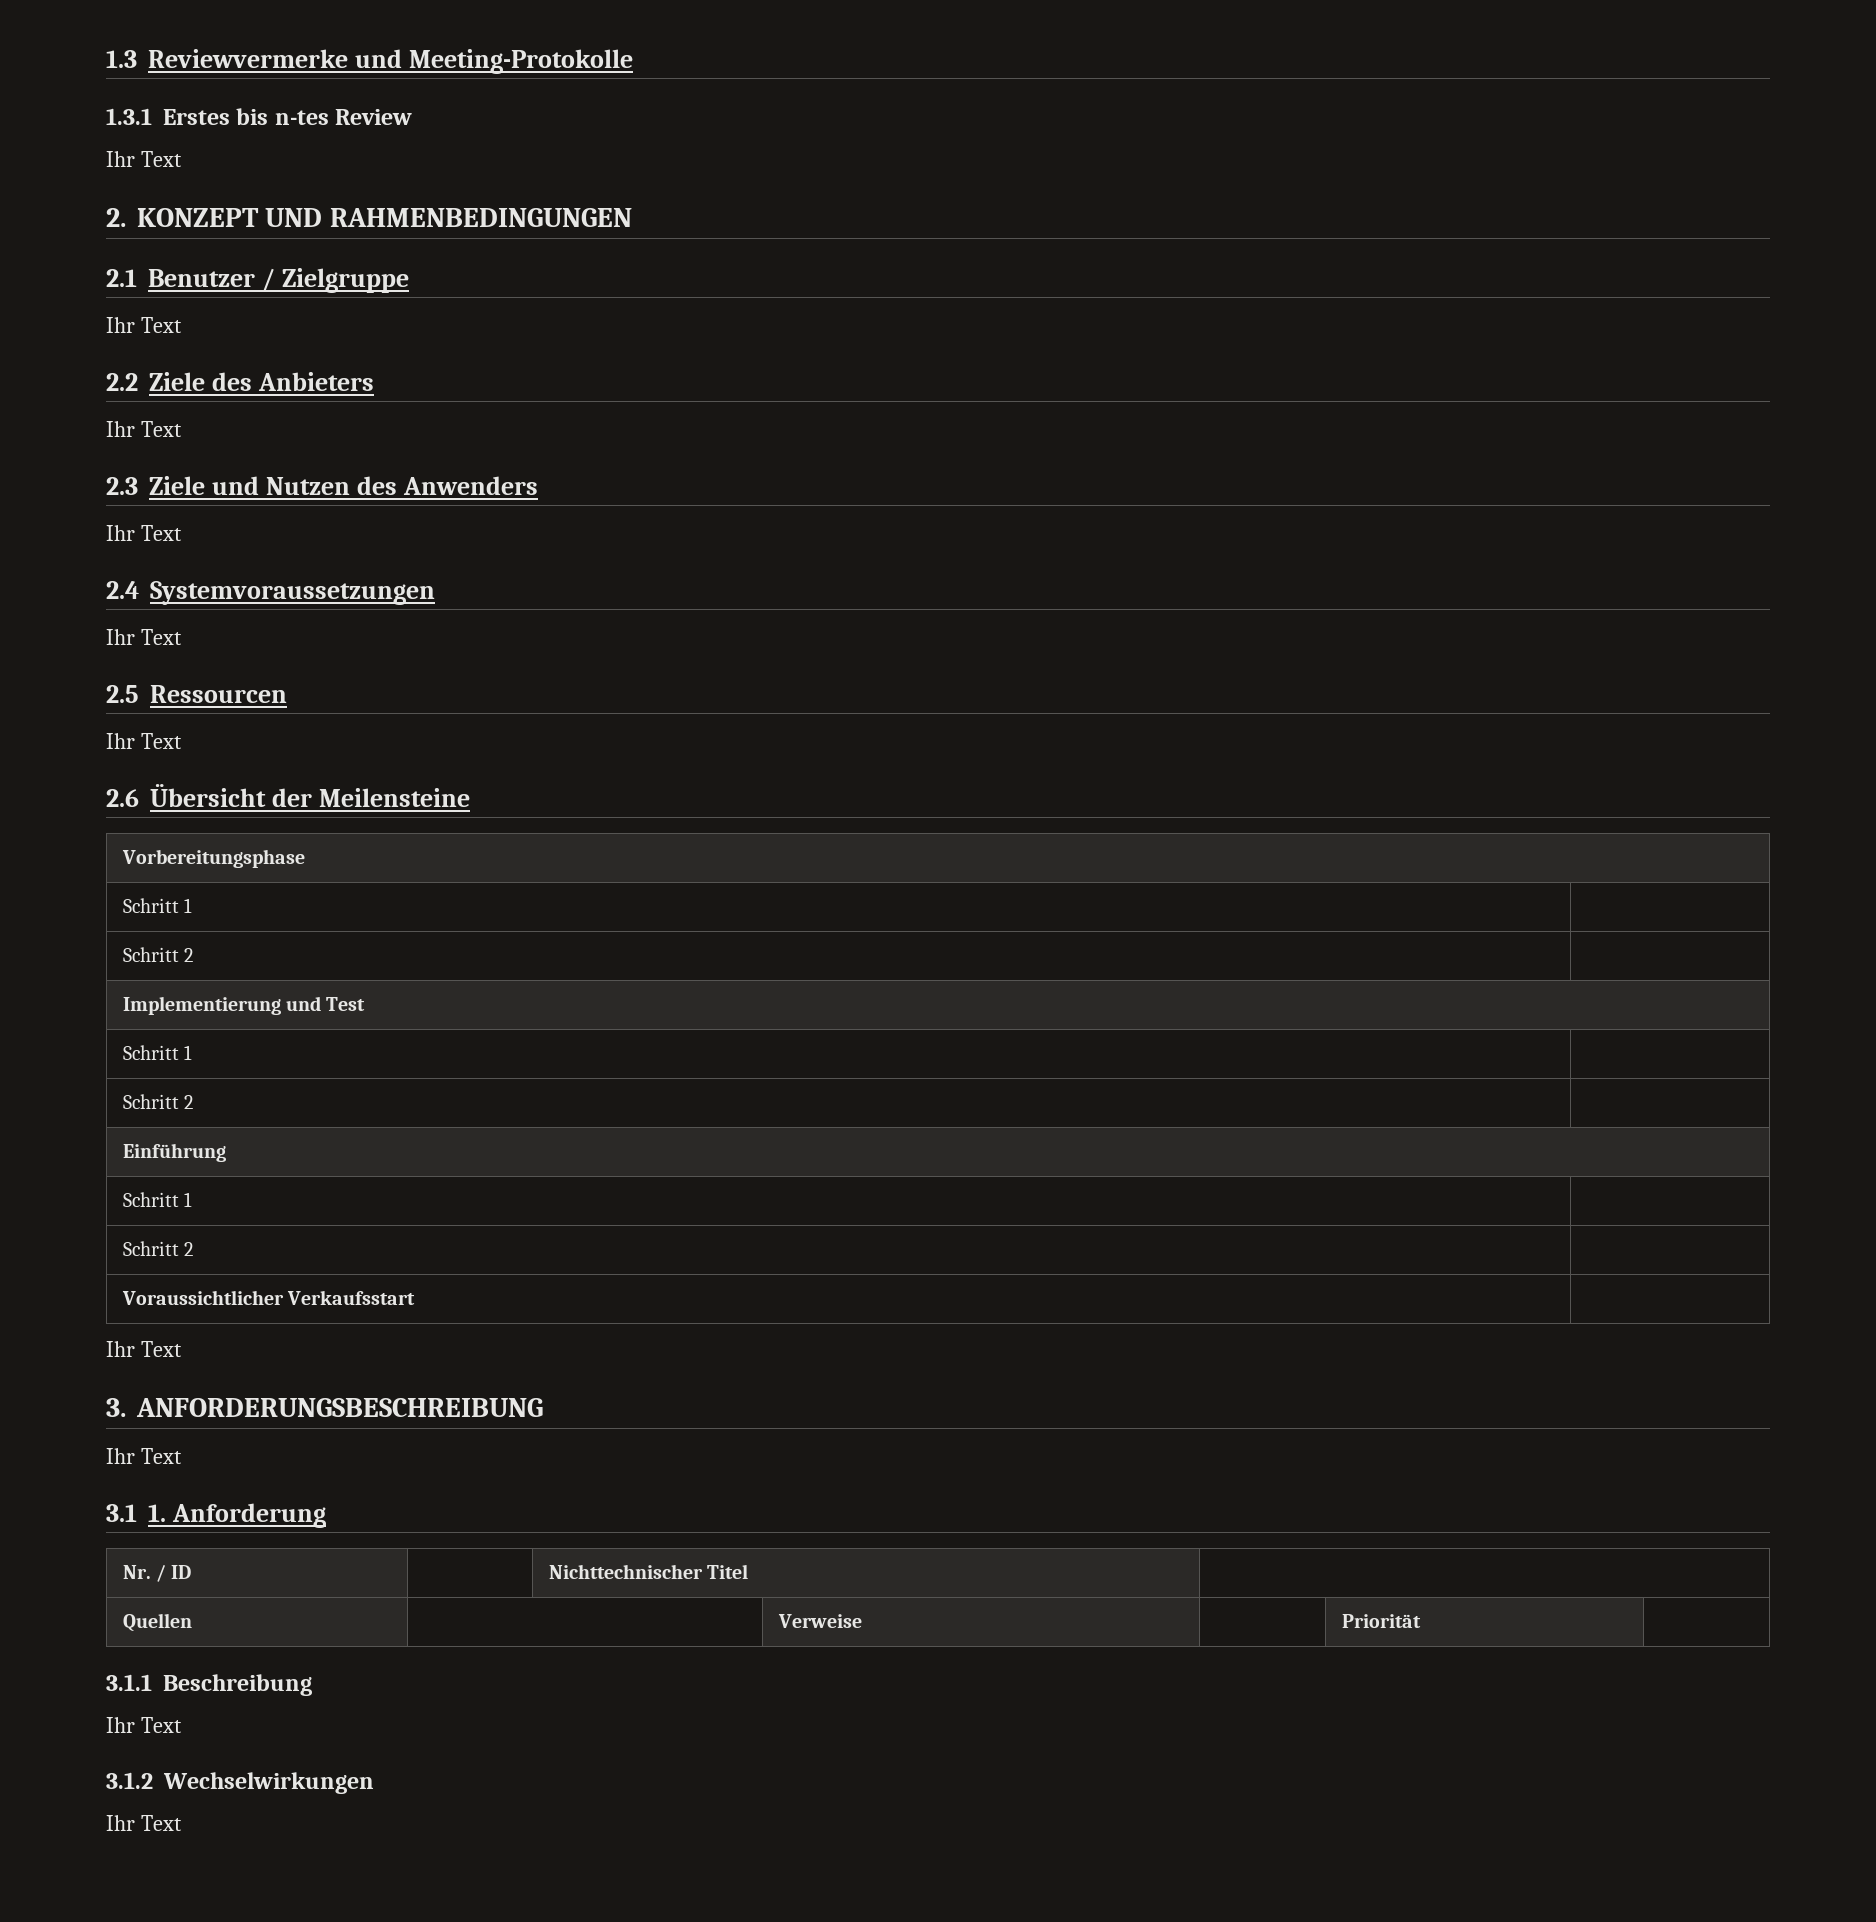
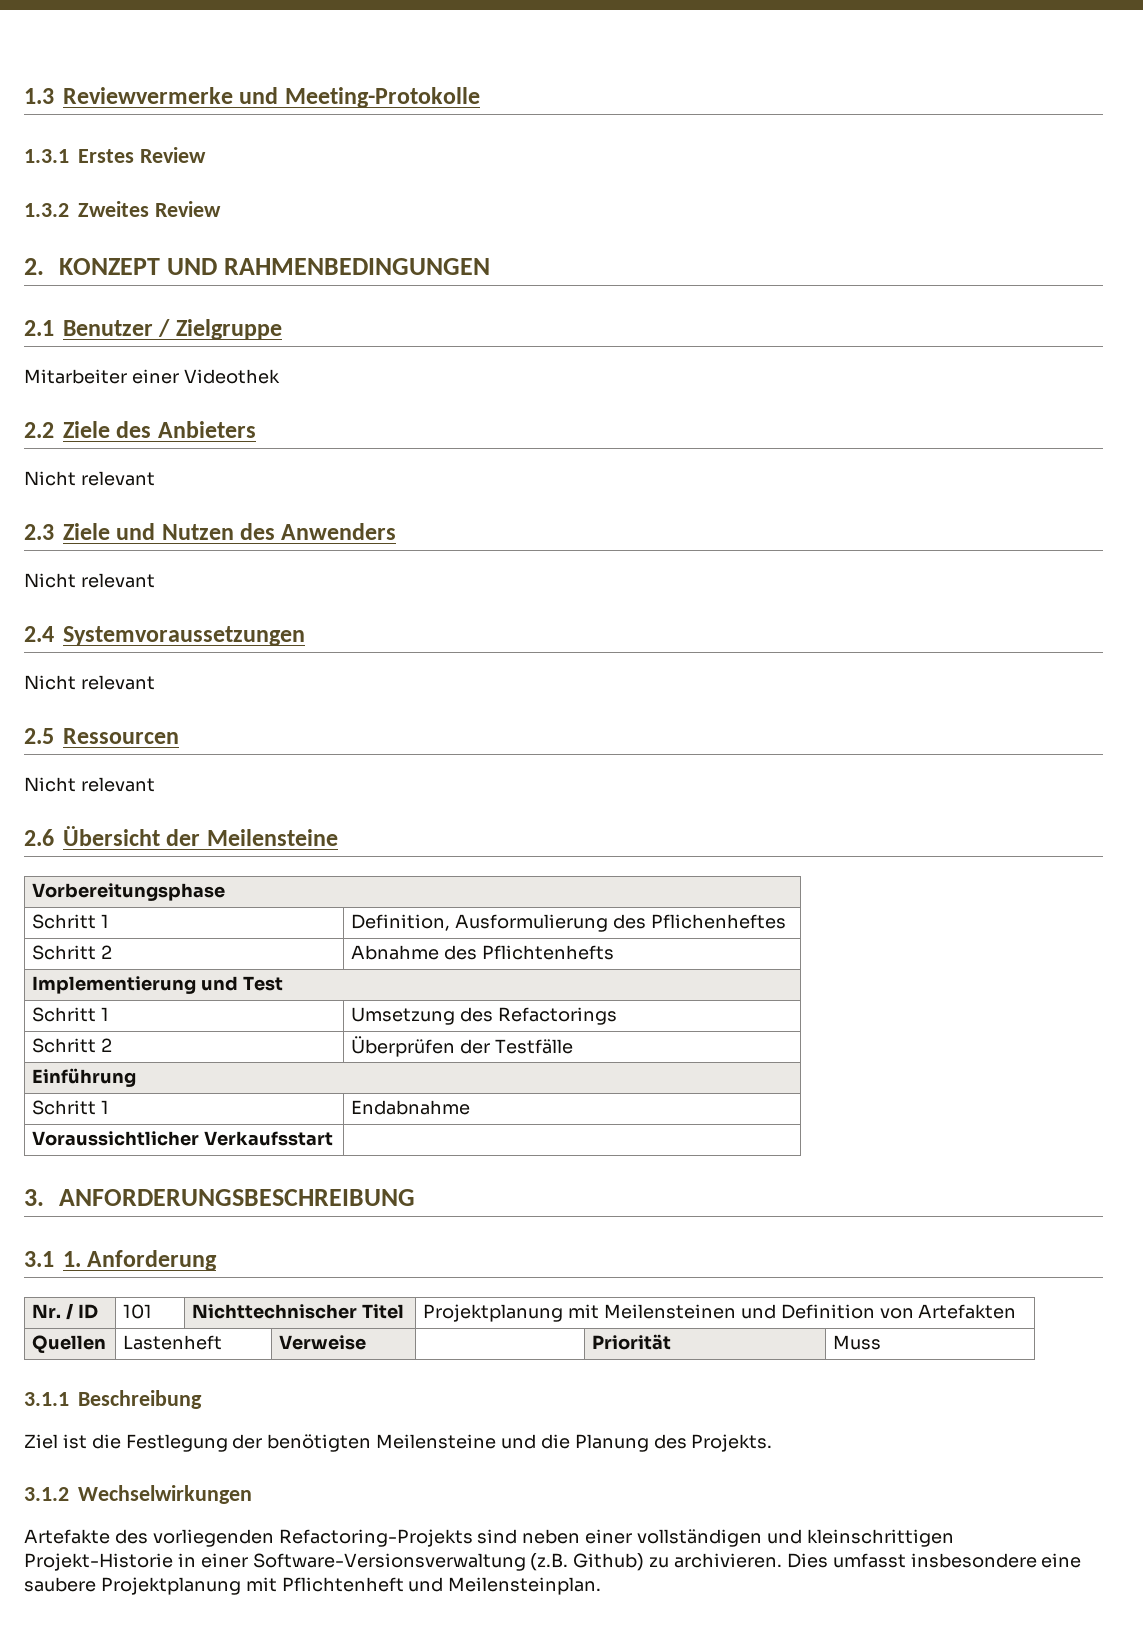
[236,108,413,125] [106,151,182,167] bis n-tes Review // Ihr Text -> [139,147,206,163] [24,201,221,217] Review // 1.3.2 Zweites Review
[106,317,182,333] Ihr Text -> [24,369,280,384] Mitarbeiter einer Videothek
[106,421,182,437] Ihr Text -> [24,471,155,486] Nicht relevant
[106,525,182,541] Ihr Text -> [24,573,155,588] Nicht relevant
[106,629,182,645] Ihr Text -> [24,675,155,690] Nicht relevant
[106,733,182,749] Ihr Text -> [24,777,155,792] Nicht relevant
[122,947,194,962] // Schritt 2 | -> [351,914,786,932] [32,945,113,960] [351,945,615,960] Definition, Ausformulierung des Pflichenheftes // Schritt 2 | Abnahme des Pflichtenhefts
[122,1094,194,1109] // Schritt 2 | -> [351,1007,618,1025] [32,1038,113,1053] [351,1036,574,1057] Umsetzung des Refactorings // Schritt 2 | Überprüfen der Testfälle
[122,1241,194,1256] // Schritt 2 | -> [351,1100,471,1115] Endabnahme
[106,1341,182,1357] // Ihr Text -> (334, 1138) none
[106,1448,182,1464] // Ihr Text -> (416, 1197) none
(192, 1572) none -> [123,1304,153,1319] 101
(749, 1571) none -> [423,1304,1017,1322] Projektplanung mit Meilensteinen und Definition von Artefakten
(192, 1622) none -> [123,1335,223,1350] Lastenheft
(1421, 1621) none -> [833,1335,882,1350] Muss
[106,1717,182,1733] [106,1772,374,1794] [106,1815,182,1831] Ihr Text // 3.1.2 Wechselwirkungen // Ihr Text -> [24,1434,773,1452] [24,1485,252,1504] [24,1529,954,1547] [24,1553,1082,1571] [24,1577,602,1595] Ziel ist die Festlegung der benötigten Meilensteine und die Planung des Projekts. // 3.1.2 Wechselwirkungen // Artefakte des vorliegenden Refactoring-Projekts sind neben einer vollständigen und kleinschrittigen Projekt-Historie in einer Software-Versionsverwaltung (z.B. Github) zu archivieren. Dies umfasst insbesondere eine saubere Projektplanung mit Pflichtenheft und Meilensteinplan.

